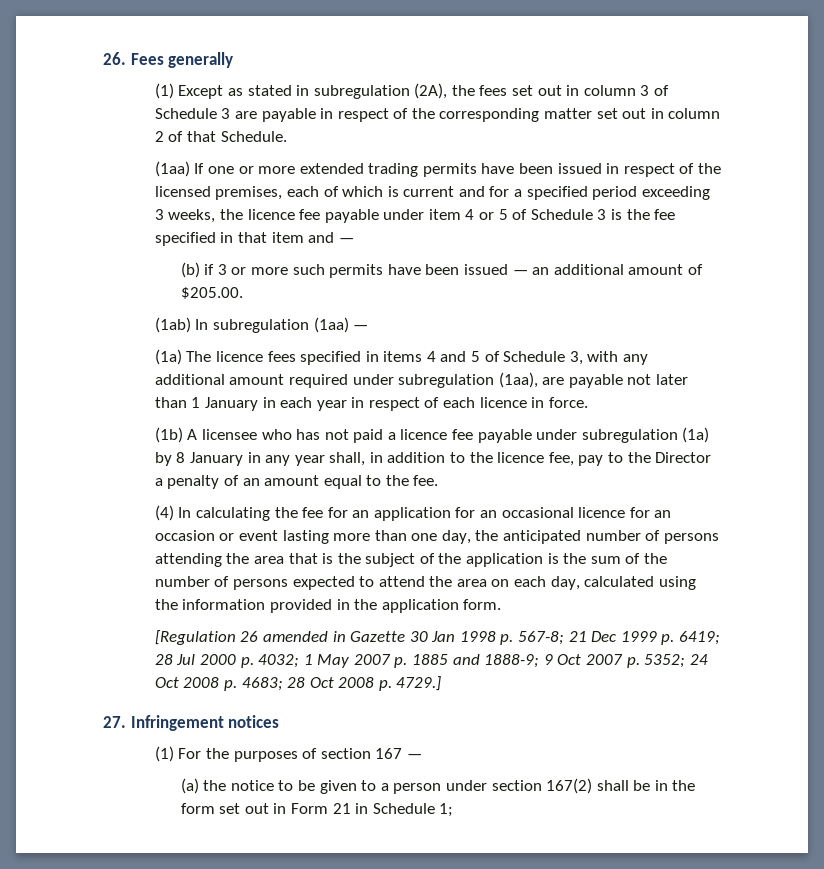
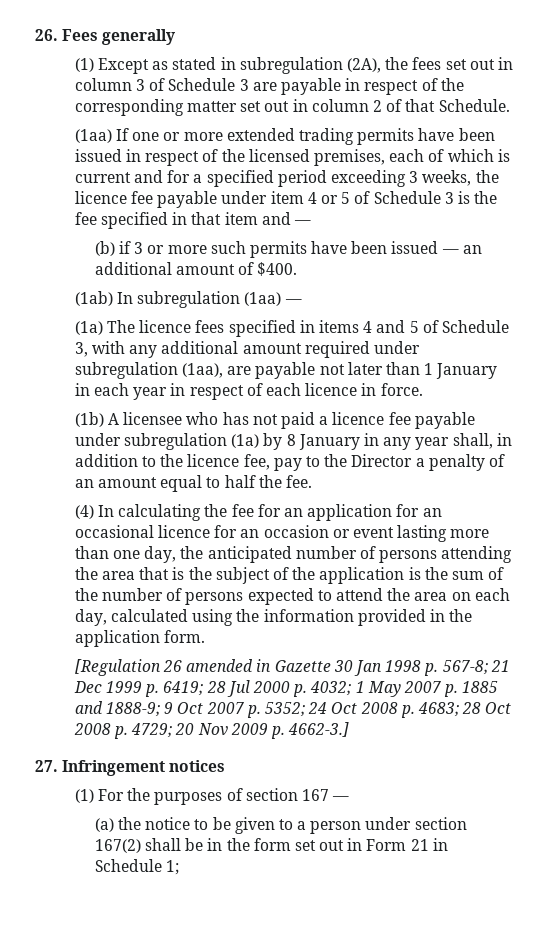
[180,287,243,299] $205.00. -> [257,262,298,276] $400.
(382, 480) none -> [224,475,256,488] half
[396,676,442,691] 4729.] -> [131,722,350,739] 4729; 20 Nov 2009 p. 4662-3.]

